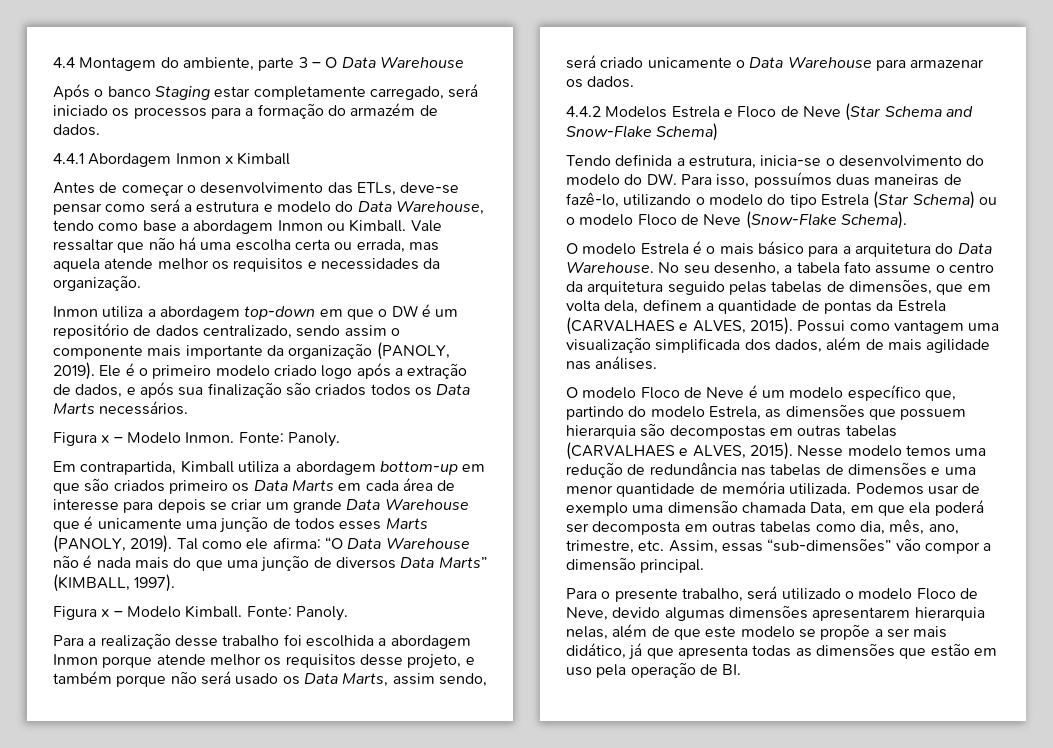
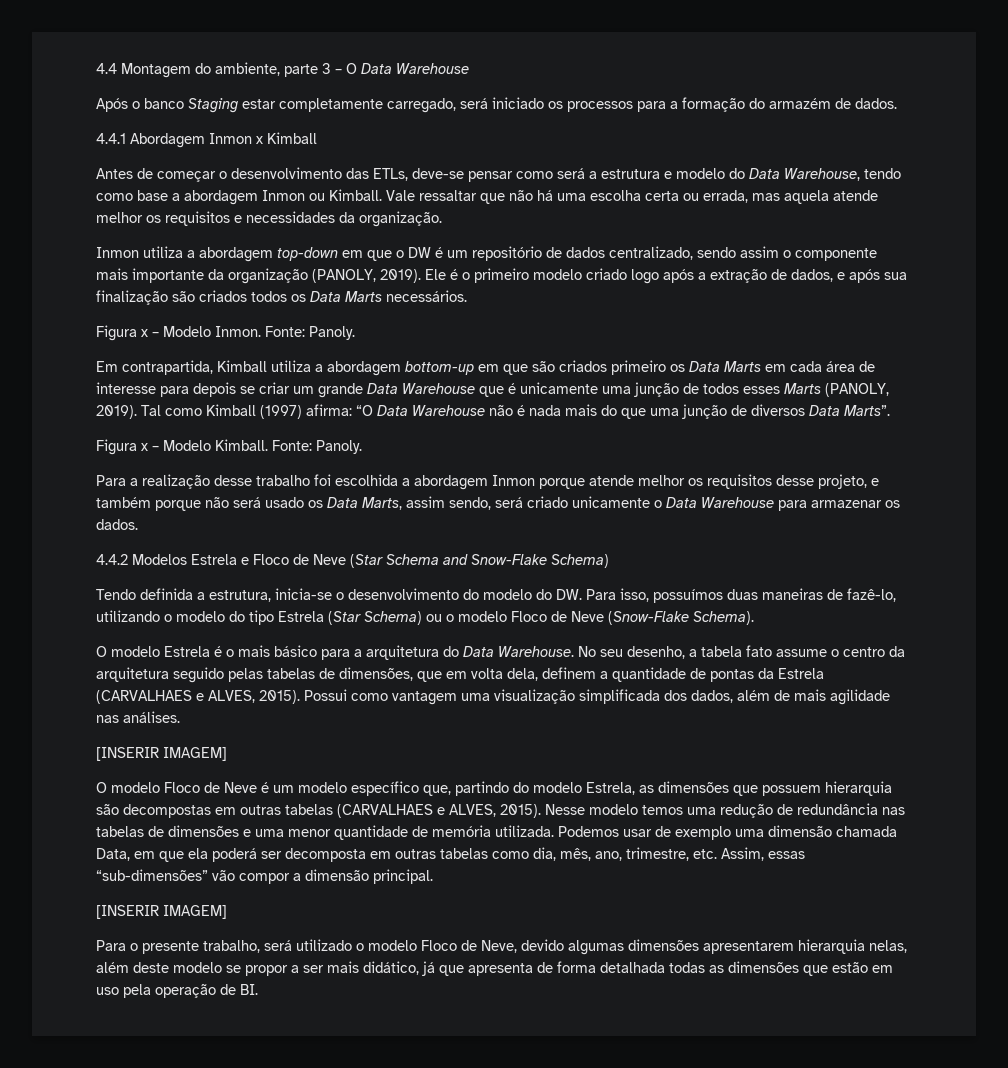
[246,538,269,550] ele -> [206,404,302,419] Kimball (1997)
[438,557,487,568] [53,574,176,592] Marts” (KIMBALL, 1997). -> [844,405,890,416] Marts”.
(658, 363) none -> [96,747,227,761] // [INSERIR IMAGEM]
(705, 566) none -> [96,905,227,919] // [INSERIR IMAGEM]
[651,626,737,640] de que este -> [133,962,169,973] deste
[820,624,871,640] propõe -> [245,965,288,976] propor
(748, 652) none -> [537,961,665,973] de forma detalhada

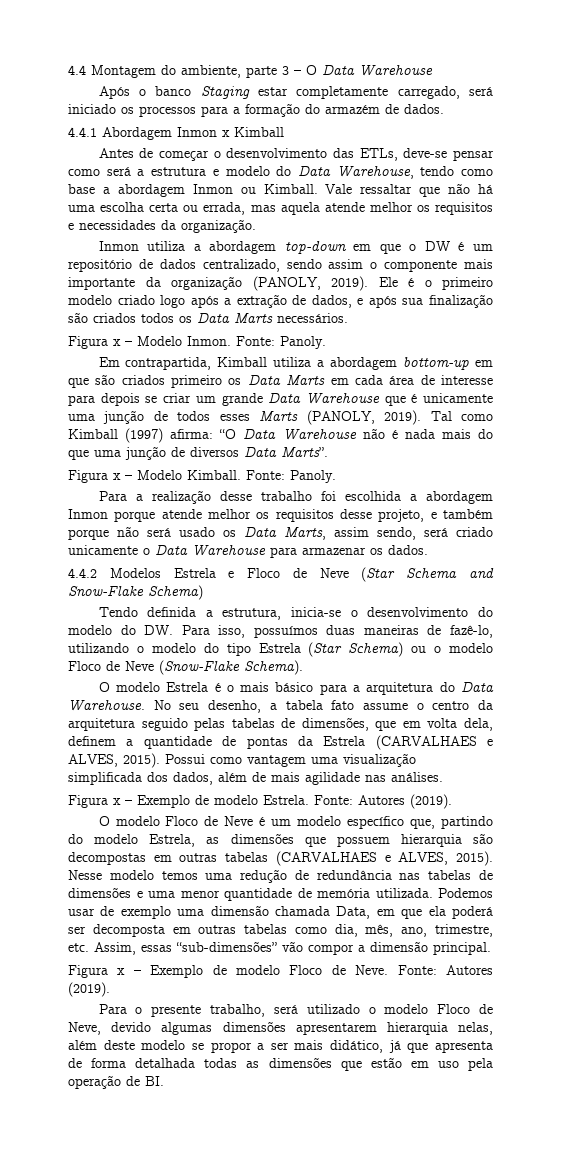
[96,747,227,761] [INSERIR IMAGEM] -> [68,794,452,809] Figura x – Exemplo de modelo Estrela. Fonte: Autores (2019).
[96,905,227,919] [INSERIR IMAGEM] -> [68,965,493,978] [68,982,110,997] Figura x – Exemplo de modelo Floco de Neve. Fonte: Autores (2019).

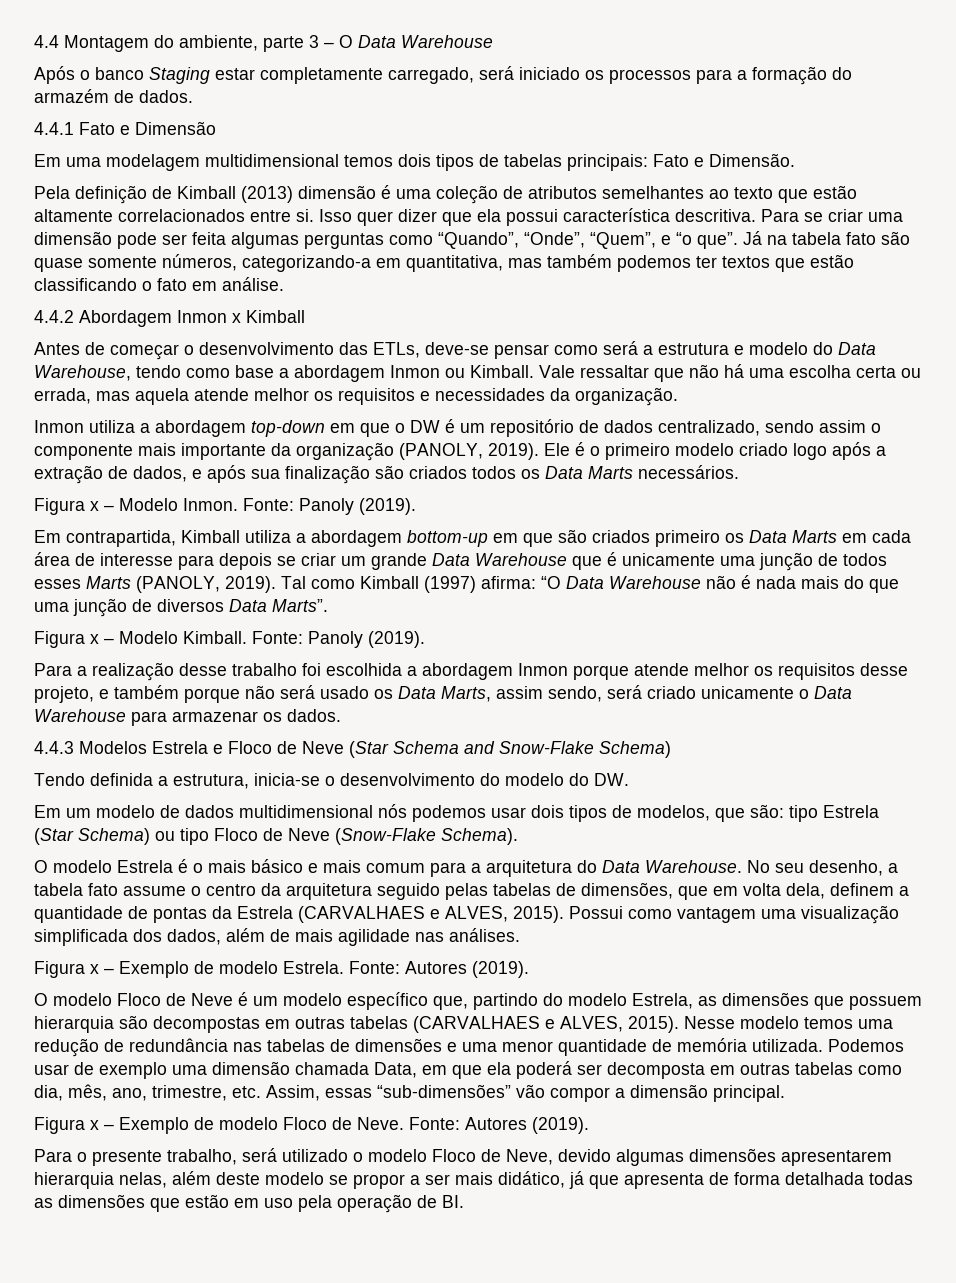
(97, 132) none -> [79,121,216,135] [34,153,795,171] [34,185,857,204] [34,208,903,226] [34,231,910,249] [34,254,854,272] [34,277,284,291] [34,310,74,323] Fato e Dimensão // Em uma modelagem multidimensional temos dois tipos de tabelas principais: Fato e Dimensão. // Pela definição de Kimball (2013) dimensão é uma coleção de atributos semelhantes ao texto que estão altamente correlacionados entre si. Isso quer dizer que ela possui característica descritiva. Para se criar uma dimensão pode ser feita algumas perguntas como “Quando”, “Onde”, “Quem”, e “o que”. Já na tabela fato são quase somente números, categorizando-a em quantitativa, mas também podemos ter textos que estão classificando o fato em análise. // 4.4.2
[280,336,326,349] Panoly. -> [299,498,416,515] Panoly (2019).
[290,470,336,483] Panoly. -> [308,631,425,648] Panoly (2019).
[68,568,97,578] 4.4.2 -> [34,741,74,754] 4.4.3
[181,625,493,638] [68,643,219,653] Para isso, possuímos duas maneiras de fazê-lo, utilizando o modelo do -> [34,804,784,822] // Em um modelo de dados multidimensional nós podemos usar dois tipos de modelos, que são:
[434,643,493,653] o modelo -> [180,828,209,845] tipo
(314, 687) none -> [308,860,425,873] e mais comum

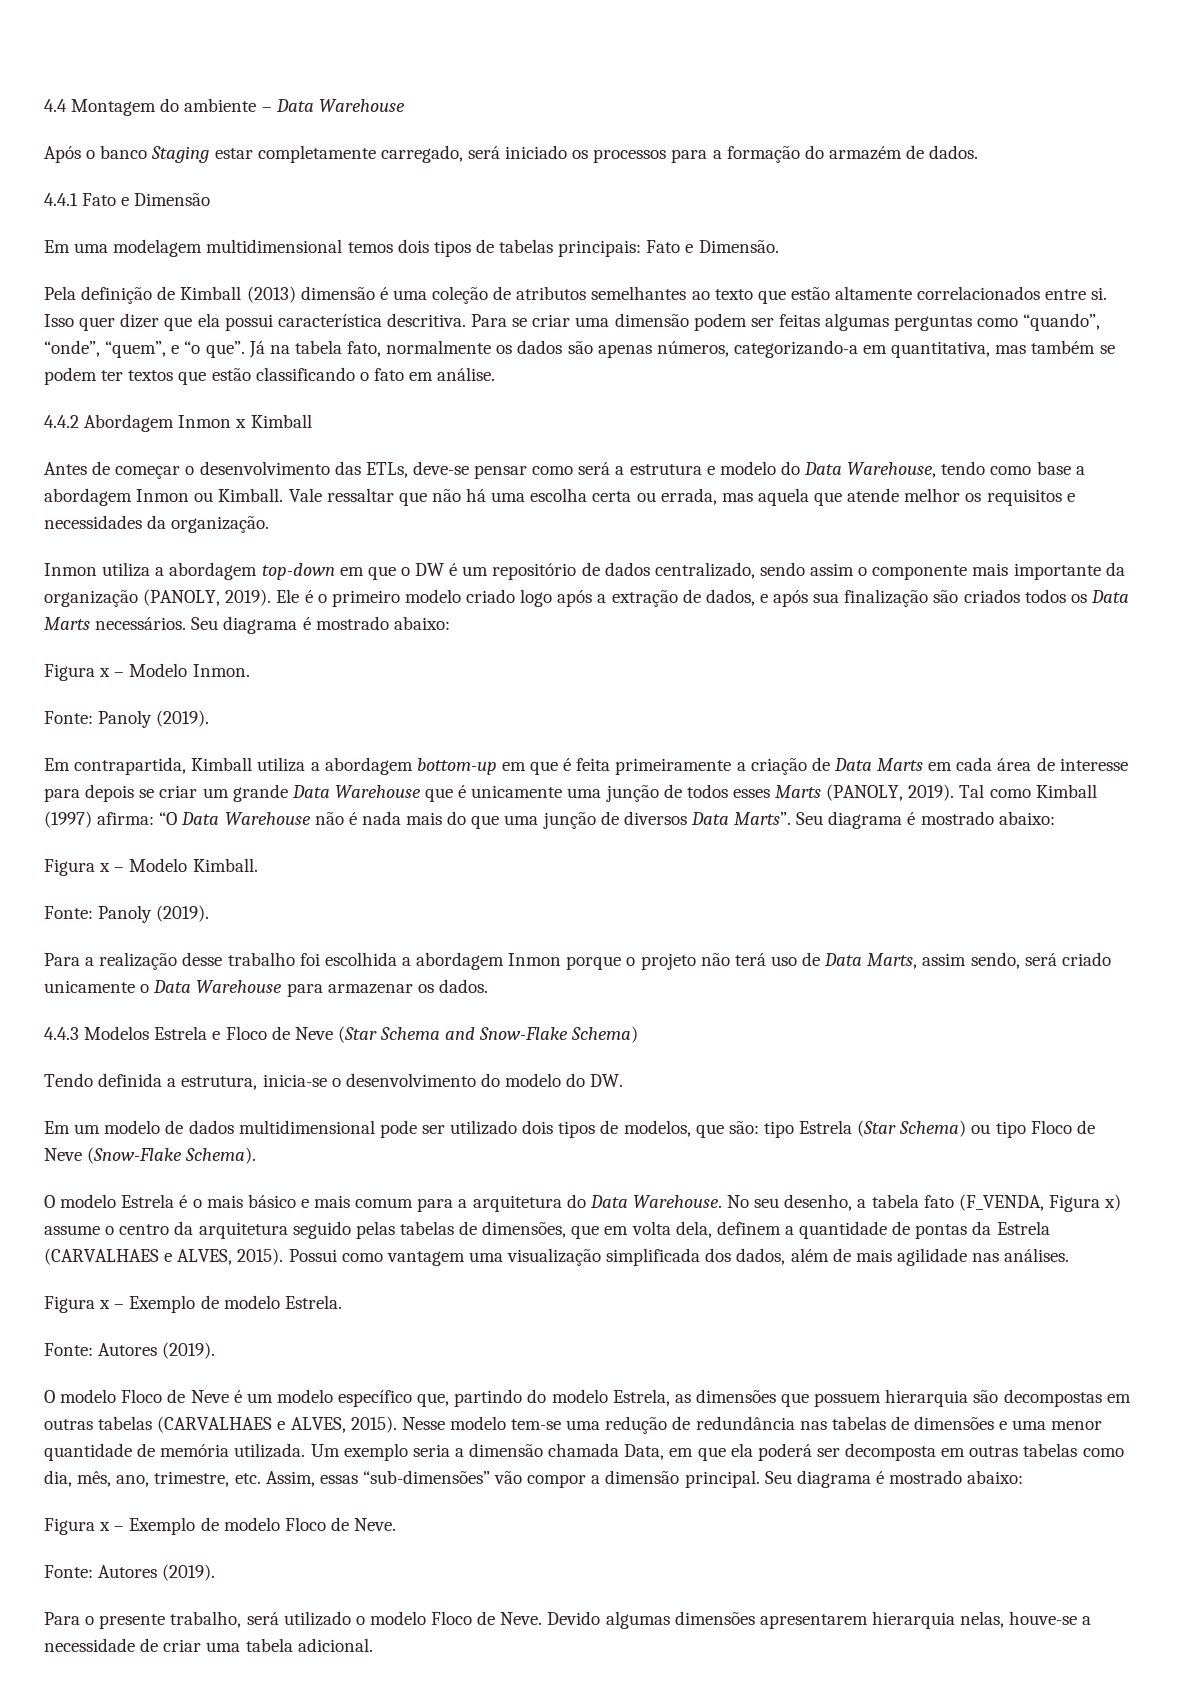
[179,35,353,52] ambiente, parte 3 – O -> [184,98,272,112] ambiente –
[117,232,656,249] pode ser feita algumas perguntas como “Quando”, “Onde”, “Quem”, -> [693,313,1101,331] [44,340,167,358] podem ser feitas algumas perguntas como “quando”, “onde”, “quem”,
[846,231,910,245] [34,256,157,272] fato são quase somente -> [347,340,652,358] fato, normalmente os dados são apenas
[617,255,691,272] podemos -> [1099,345,1115,354] [44,367,97,385] se podem
(189, 396) none -> [814,492,843,506] que
(739, 472) none -> [191,616,450,634] Seu diagrama é mostrado abaixo:
(238, 504) none -> (250, 670) //
[558,529,744,547] são criados primeiro os -> [563,757,830,775] é feita primeiramente a criação de
(328, 605) none -> [796,811,1055,829] Seu diagrama é mostrado abaixo:
(247, 637) none -> (258, 865) //
[634,663,908,680] [34,685,393,703] atende melhor os requisitos desse projeto, e também porque não será usado os -> [626,952,821,970] o projeto não terá uso de
[378,804,526,822] nós podemos usar -> [379,1120,518,1138] pode ser utilizado
(118, 889) none -> [958,1194,1122,1212] (F_VENDA, Figura x)
(344, 967) none -> (342, 1302) //
[804,1017,853,1029] temos -> [511,1419,562,1430] tem-se
[828,1039,904,1052] [34,1062,207,1079] Podemos usar de exemplo uma -> [310,1443,464,1461] Um exemplo seria a
(785, 1093) none -> [764,1470,1024,1488] Seu diagrama é mostrado abaixo:
(404, 1123) none -> (397, 1524) //
[506,1149,611,1165] Neve, devido -> [500,1611,601,1625] Neve. Devido
[172,1171,913,1189] [34,1194,464,1213] além deste modelo se propor a ser mais didático, já que apresenta de forma detalhada todas as dimensões que estão em uso pela operação de BI. -> [1009,1611,1092,1625] [44,1638,373,1652] houve-se a necessidade de criar uma tabela adicional.

